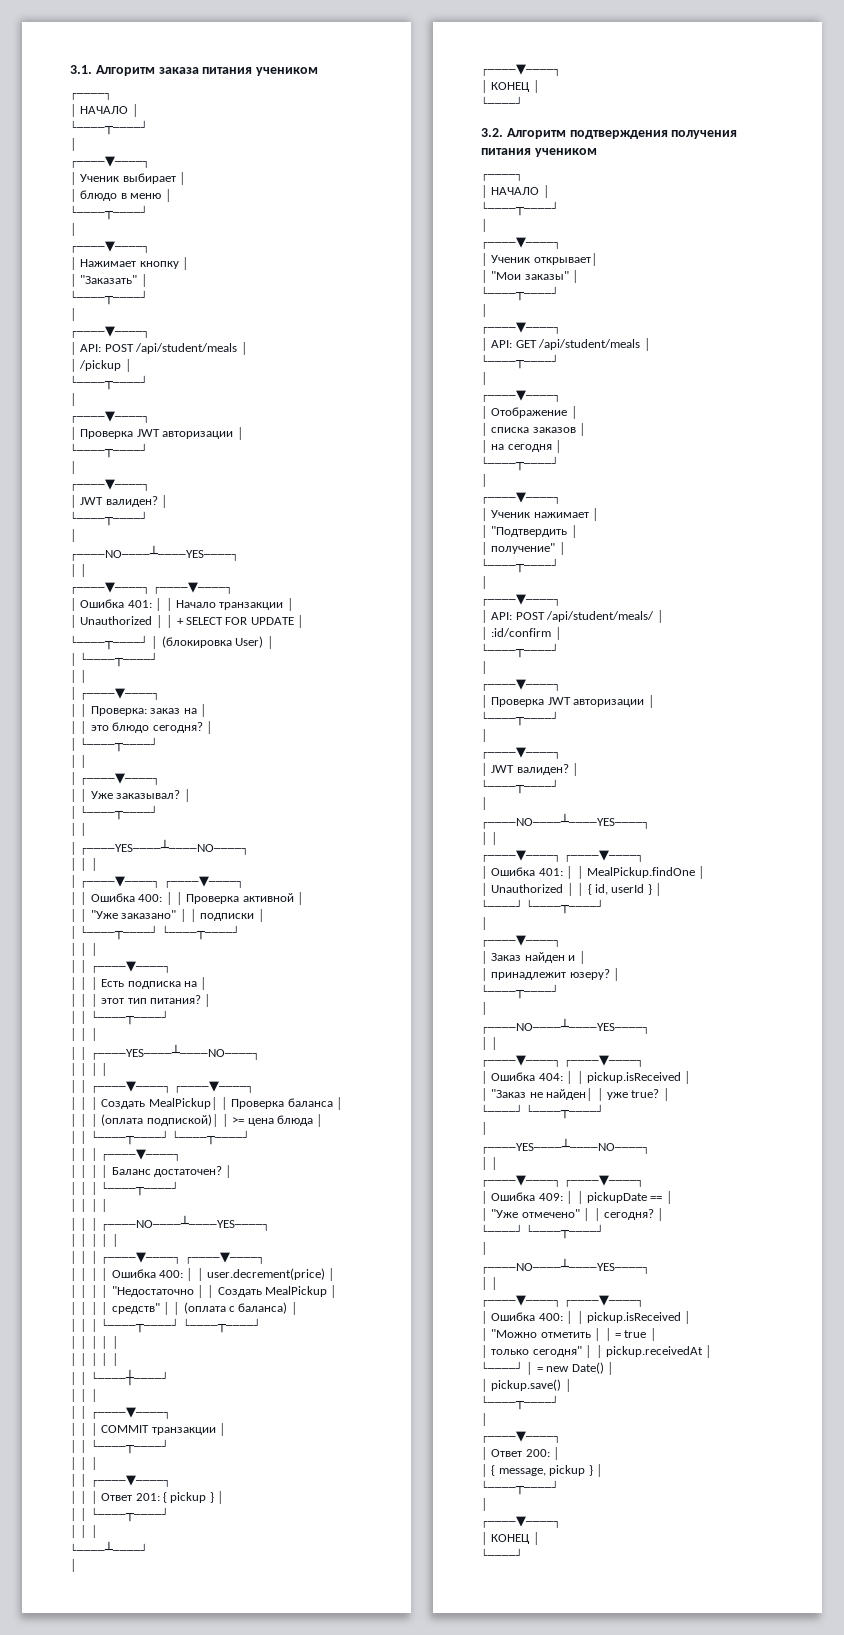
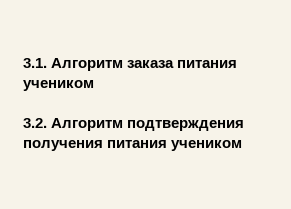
[70,93,112,100] [70,104,139,117] [70,120,148,135] [70,138,77,151] [70,156,150,168] [70,172,187,185] [70,189,172,202] [70,205,148,220] [70,223,77,236] [70,241,150,253] [70,257,190,270] [70,274,148,287] [70,290,148,305] [70,308,77,321] [70,326,150,338] [70,342,248,355] [70,359,132,372] [70,375,148,390] [70,393,77,406] [70,411,150,423] [70,427,244,440] [70,443,148,458] [70,461,77,474] [70,479,150,491] [70,495,169,508] [70,511,148,526] [70,529,77,542] [70,545,239,561] [70,564,88,577] [70,582,234,594] [70,598,294,611] [70,615,304,628] [70,635,274,650] [70,652,159,667] [70,670,88,683] [70,687,161,700] [70,704,207,717] [70,721,213,734] [70,737,159,752] [70,755,88,768] [70,772,161,785] [70,789,191,802] [70,805,159,820] [70,823,88,836] [70,839,250,855] [70,858,98,871] [70,875,244,888] [70,892,304,905] [70,909,265,922] [70,925,240,940] [70,943,98,956] [70,960,171,973] [70,977,208,990] [70,994,212,1007] [70,1010,169,1025] [70,1028,98,1041] [70,1044,260,1060] [70,1063,109,1076] [70,1080,255,1093] [70,1097,343,1110] [70,1114,324,1127] [70,1130,251,1145] [70,1148,182,1161] [70,1165,233,1178] [70,1181,180,1196] [70,1199,109,1212] [70,1215,271,1231] [70,1234,119,1247] [70,1251,265,1264] [70,1268,336,1281] [70,1285,338,1298] [70,1302,298,1315] [70,1318,261,1333] [70,1336,119,1349] [70,1353,119,1366] [70,1369,169,1386] [70,1389,98,1402] [70,1406,171,1419] [70,1423,226,1436] [70,1439,169,1454] [70,1457,98,1470] [70,1474,171,1487] [70,1491,224,1504] [70,1507,169,1522] [70,1525,98,1538] [70,1541,148,1554] [70,1559,77,1572] [481,64,561,76] [481,80,540,93] [481,96,523,107] // ┌────┐ // │ НАЧАЛО │ // └────┬────┘ // │ // ┌────▼────┐ // │ Ученик выбирает │ // │ блюдо в меню │ // └────┬────┘ // │ // ┌────▼────┐ // │ Нажимает кнопку │ // │ "Заказать" │ // └────┬────┘ // │ // ┌────▼────┐ // │ API: POST /api/student/meals │ // │ /pickup │ // └────┬────┘ // │ // ┌────▼────┐ // │ Проверка JWT авторизации │ // └────┬────┘ // │ // ┌────▼────┐ // │ JWT валиден? │ // └────┬────┘ // │ // ┌────NO────┴────YES────┐ // │ │ // ┌────▼────┐ ┌────▼────┐ // │ Ошибка 401: │ │ Начало транзакции │ // │ Unauthorized │ │ + SELECT FOR UPDATE │ // └────┬────┘ │ (блокировка User) │ // │ └────┬────┘ // │ │ // │ ┌────▼────┐ // │ │ Проверка: заказ на │ // │ │ это блюдо сегодня? │ // │ └────┬────┘ // │ │ // │ ┌────▼────┐ // │ │ Уже заказывал? │ // │ └────┬────┘ // │ │ // │ ┌────YES────┴────NO────┐ // │ │ │ // │ ┌────▼────┐ ┌────▼────┐ // │ │ Ошибка 400: │ │ Проверка активной │ // │ │ "Уже заказано" │ │ подписки │ // │ └────┬────┘ └────┬────┘ // │ │ │ // │ │ ┌────▼────┐ // │ │ │ Есть подписка на │ // │ │ │ этот тип питания? │ // │ │ └────┬────┘ // │ │ │ // │ │ ┌────YES────┴────NO────┐ // │ │ │ │ // │ │ ┌────▼────┐ ┌────▼────┐ // │ │ │ Создать MealPickup│ │ Проверка баланса │ // │ │ │ (оплата подпиской)│ │ >= цена блюда │ // │ │ └────┬────┘ └────┬────┘ // │ │ │ ┌────▼────┐ // │ │ │ │ Баланс достаточен? │ // │ │ │ └────┬────┘ // │ │ │ │ // │ │ │ ┌────NO────┴────YES────┐ // │ │ │ │ │ // │ │ │ ┌────▼────┐ ┌────▼────┐ // │ │ │ │ Ошибка 400: │ │ user.decrement(price) │ // │ │ │ │ "Недостаточно │ │ Создать MealPickup │ // │ │ │ │ средств" │ │ (оплата с баланса) │ // │ │ │ └────┬────┘ └────┬────┘ // │ │ │ │ │ // │ │ │ │ │ // │ │ └────┼────┘ // │ │ │ // │ │ ┌────▼────┐ // │ │ │ COMMIT транзакции │ // │ │ └────┬────┘ // │ │ │ // │ │ ┌────▼────┐ // │ │ │ Ответ 201: { pickup } │ // │ │ └────┬────┘ // │ │ │ // └────┴────┘ // │ // ┌────▼────┐ // │ КОНЕЦ │ // └────┘ -> (94, 85) none
[481,174,523,181] [481,185,550,198] [481,201,559,216] [481,219,488,232] [481,237,561,249] [481,253,598,266] [481,270,580,283] [481,286,559,301] [481,304,488,317] [481,322,561,334] [481,338,651,351] [481,354,559,369] [481,372,488,385] [481,390,561,402] [481,406,578,419] [481,423,587,436] [481,440,563,453] [481,456,559,471] [481,474,488,487] [481,492,561,504] [481,508,600,521] [481,525,578,538] [481,542,566,555] [481,558,559,573] [481,576,488,589] [481,594,561,606] [481,610,664,623] [481,627,562,640] [481,643,559,658] [481,661,488,674] [481,679,561,691] [481,695,655,708] [481,711,559,726] [481,729,488,742] [481,747,561,759] [481,763,580,776] [481,779,559,794] [481,797,488,810] [481,813,650,829] [481,832,499,845] [481,850,645,862] [481,866,706,879] [481,883,662,896] [481,899,605,914] [481,917,488,930] [481,935,561,947] [481,951,586,964] [481,968,621,981] [481,984,559,999] [481,1002,488,1015] [481,1018,650,1034] [481,1037,499,1050] [481,1055,645,1067] [481,1071,692,1084] [481,1088,670,1101] [481,1104,605,1119] [481,1122,488,1135] [481,1138,650,1154] [481,1157,499,1170] [481,1175,645,1187] [481,1191,673,1204] [481,1208,665,1221] [481,1224,605,1239] [481,1242,488,1255] [481,1258,650,1274] [481,1277,499,1290] [481,1295,645,1307] [481,1311,692,1324] [481,1328,657,1341] [481,1345,713,1358] [481,1361,614,1375] [481,1379,572,1392] [481,1395,559,1410] [481,1413,488,1426] [481,1431,561,1443] [481,1447,561,1460] [481,1464,603,1477] [481,1480,559,1495] [481,1498,488,1511] [481,1516,561,1528] [481,1532,540,1545] [481,1548,523,1559] // ┌────┐ // │ НАЧАЛО │ // └────┬────┘ // │ // ┌────▼────┐ // │ Ученик открывает│ // │ "Мои заказы" │ // └────┬────┘ // │ // ┌────▼────┐ // │ API: GET /api/student/meals │ // └────┬────┘ // │ // ┌────▼────┐ // │ Отображение │ // │ списка заказов │ // │ на сегодня │ // └────┬────┘ // │ // ┌────▼────┐ // │ Ученик нажимает │ // │ "Подтвердить │ // │ получение" │ // └────┬────┘ // │ // ┌────▼────┐ // │ API: POST /api/student/meals/ │ // │ :id/confirm │ // └────┬────┘ // │ // ┌────▼────┐ // │ Проверка JWT авторизации │ // └────┬────┘ // │ // ┌────▼────┐ // │ JWT валиден? │ // └────┬────┘ // │ // ┌────NO────┴────YES────┐ // │ │ // ┌────▼────┐ ┌────▼────┐ // │ Ошибка 401: │ │ MealPickup.findOne │ // │ Unauthorized │ │ { id, userId } │ // └────┘ └────┬────┘ // │ // ┌────▼────┐ // │ Заказ найден и │ // │ принадлежит юзеру? │ // └────┬────┘ // │ // ┌────NO────┴────YES────┐ // │ │ // ┌────▼────┐ ┌────▼────┐ // │ Ошибка 404: │ │ pickup.isReceived │ // │ "Заказ не найден│ │ уже true? │ // └────┘ └────┬────┘ // │ // ┌────YES────┴────NO────┐ // │ │ // ┌────▼────┐ ┌────▼────┐ // │ Ошибка 409: │ │ pickupDate == │ // │ "Уже отмечено" │ │ сегодня? │ // └────┘ └────┬────┘ // │ // ┌────NO────┴────YES────┐ // │ │ // ┌────▼────┐ ┌────▼────┐ // │ Ошибка 400: │ │ pickup.isReceived │ // │ "Можно отметить │ │ = true │ // │ только сегодня" │ │ pickup.receivedAt │ // └────┘ │ = new Date() │ // │ pickup.save() │ // └────┬────┘ // │ // ┌────▼────┐ // │ Ответ 200: │ // │ { message, pickup } │ // └────┬────┘ // │ // ┌────▼────┐ // │ КОНЕЦ │ // └────┘ -> (243, 145) none

